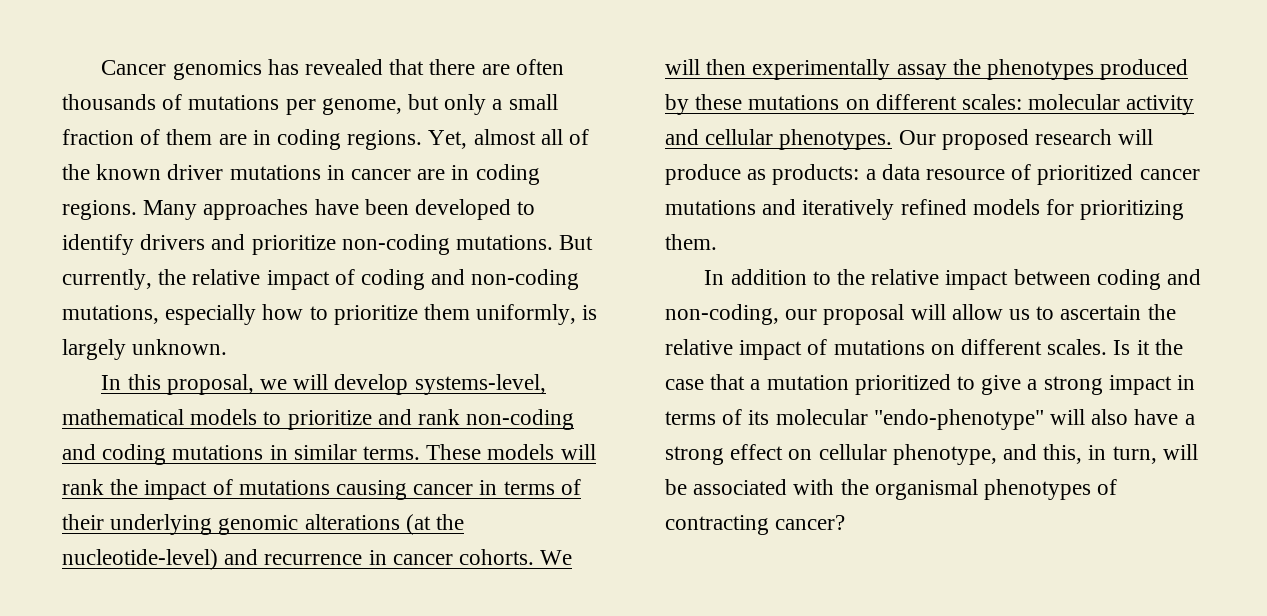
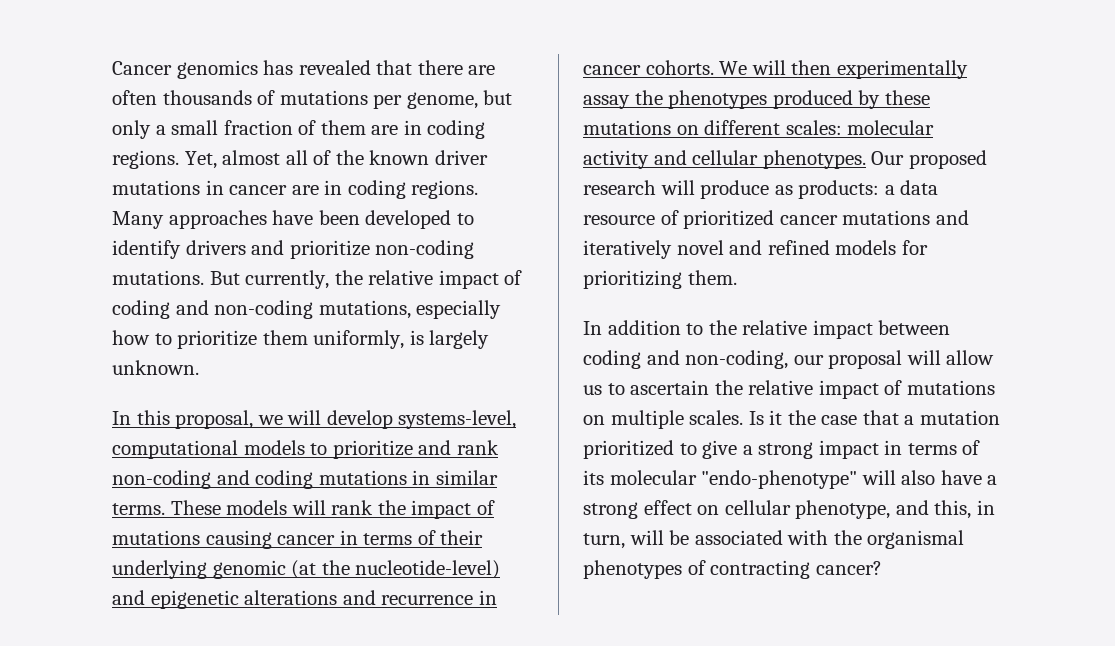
[62,409,184,425] mathematical -> [112,440,238,459] computational
[304,514,400,530] alterations -> (286, 569) none
(259, 557) none -> [150,590,376,609] epigenetic alterations and
(895, 209) none -> [676,240,763,255] novel and
[961,339,1043,355] different -> [610,410,684,429] multiple

